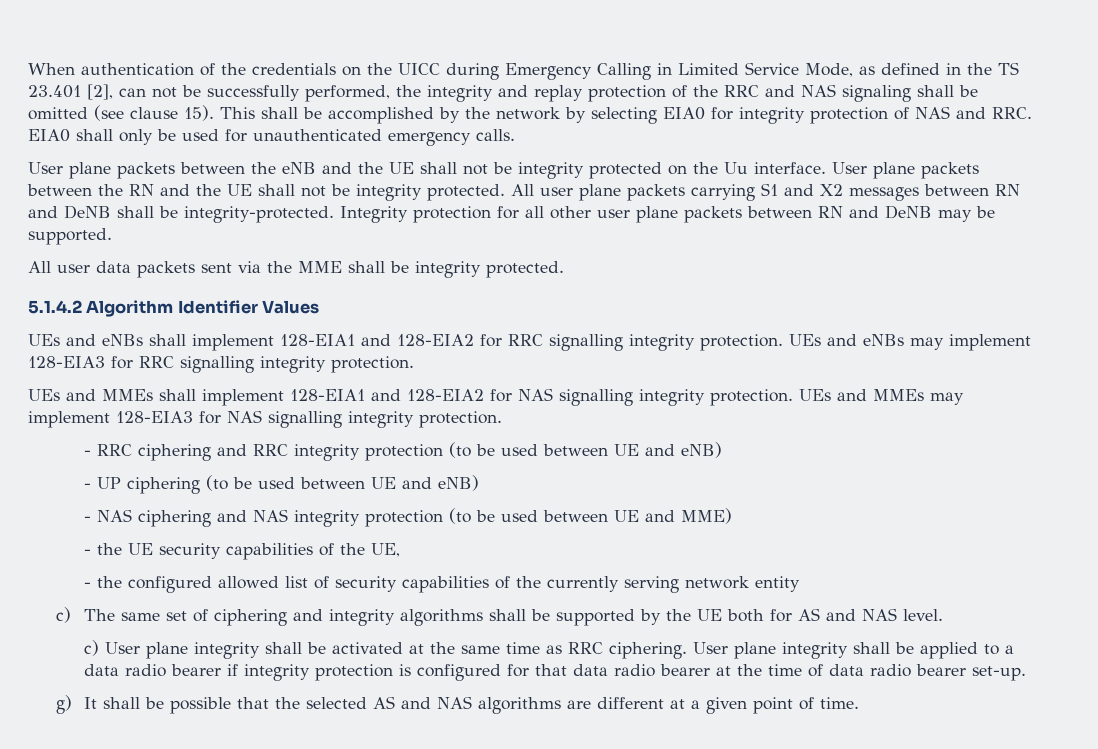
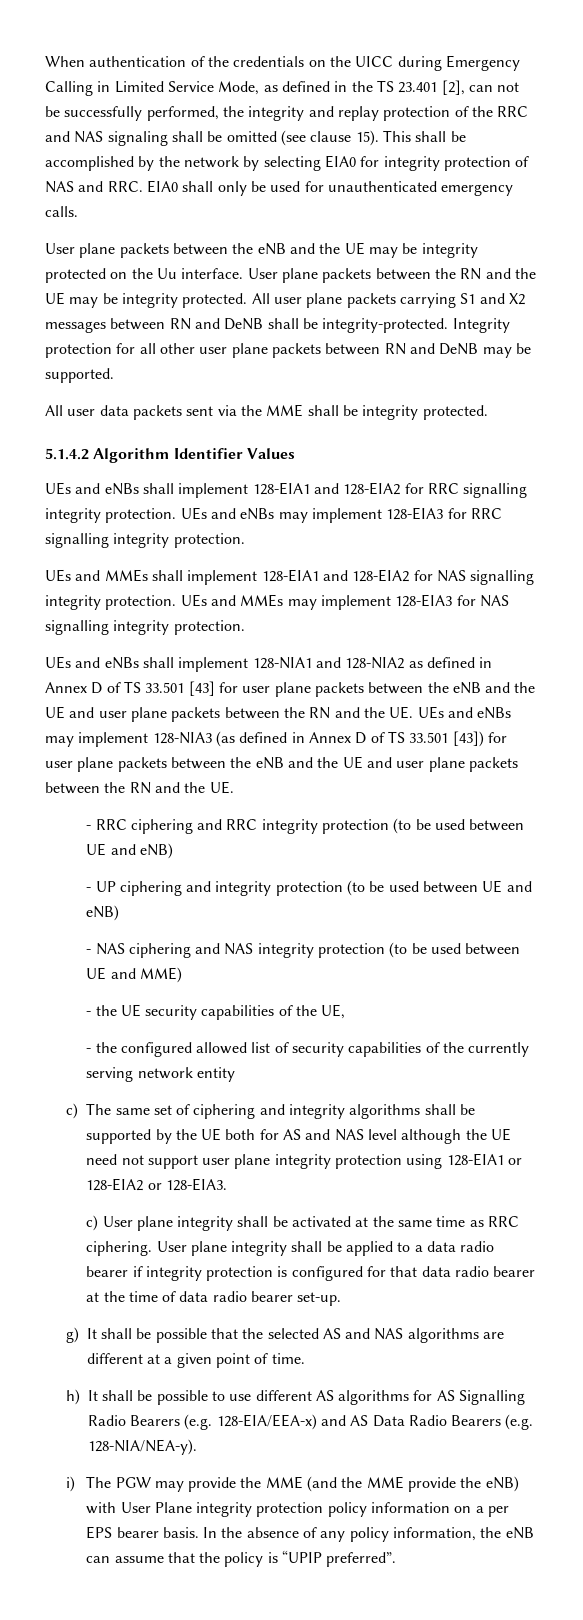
[420,162,488,175] shall not -> [368,247,398,258] may
[258,184,326,197] shall not -> [69,297,99,308] may
(502, 419) none -> [45,656,493,672] [45,681,536,697] [45,706,512,722] [45,731,507,747] [45,756,518,772] [45,781,234,794] // UEs and eNBs shall implement 128-NIA1 and 128-NIA2 as defined in Annex D of TS 33.501 [43] for user plane packets between the eNB and the UE and user plane packets between the RN and the UE. UEs and eNBs may implement 128-NIA3 (as defined in Annex D of TS 33.501 [43]) for user plane packets between the eNB and the UE and user plane packets between the RN and the UE.
(201, 485) none -> [186,881,343,896] and integrity protection
[903,609,944,621] level. -> [368,1128,512,1144] [86,1153,523,1169] [86,1178,227,1191] level although the UE need not support user plane integrity protection using 128-EIA1 or 128-EIA2 or 128-EIA3.
(860, 703) none -> [65,1389,526,1405] [87,1414,534,1430] [87,1439,197,1455] [65,1476,519,1492] [86,1502,510,1517] [86,1526,534,1542] [86,1550,397,1567] // h) It shall be possible to use different AS algorithms for AS Signalling Radio Bearers (e.g. 128-EIA/EEA-x) and AS Data Radio Bearers (e.g. 128-NIA/NEA-y). // i) The PGW may provide the MME (and the MME provide the eNB) with User Plane integrity protection policy information on a per EPS bearer basis. In the absence of any policy information, the eNB can assume that the policy is “UPIP preferred”.

